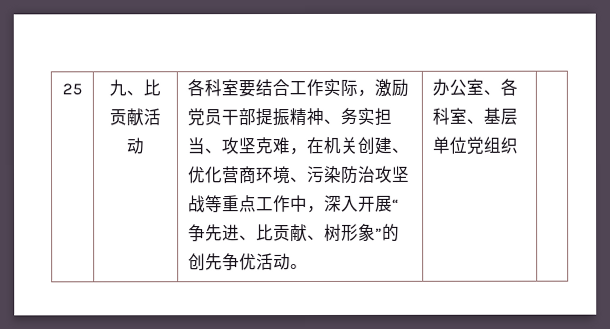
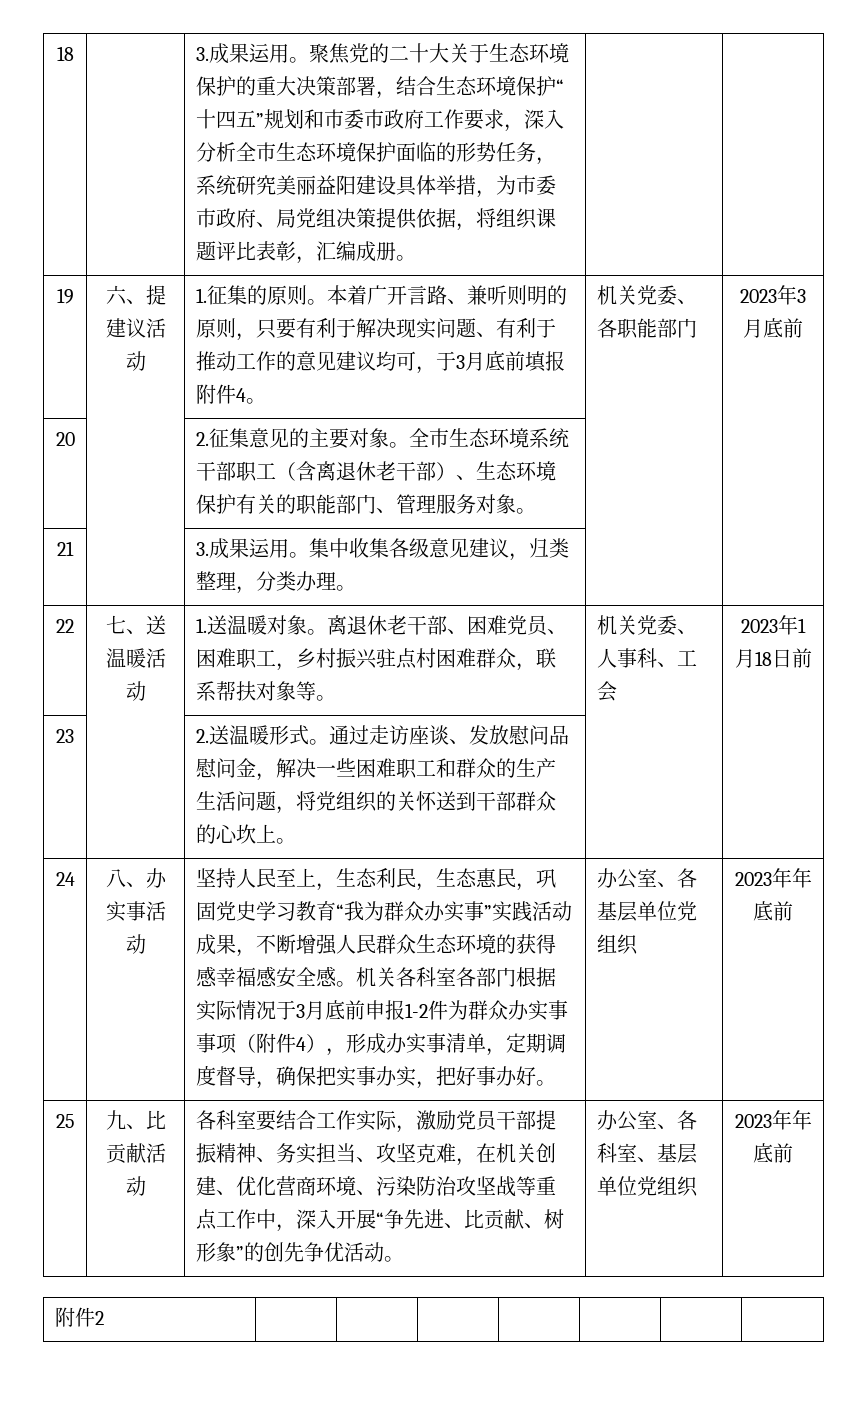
(62, 89) none -> [56,46,74,61] [195,43,569,64] [195,76,564,99] [195,109,564,132] [195,142,556,165] [195,175,556,198] [195,208,556,231] [195,241,416,264] [56,288,74,304] [105,285,166,305] [105,318,166,338] [125,351,146,371] [195,285,567,305] [195,318,556,341] [195,351,565,374] [195,384,266,404] [596,285,697,306] [596,318,697,339] [740,285,806,305] [743,318,803,338] [55,432,75,446] [195,428,569,449] [195,461,556,482] [195,494,536,515] [57,541,74,556] [195,538,569,561] [195,571,356,594] [56,619,74,633] [105,615,166,635] [105,648,166,668] [125,681,146,701] [195,615,567,636] [195,648,556,671] [195,681,336,701] [596,615,697,636] [596,648,697,668] [596,681,617,702] [741,615,806,635] [734,648,812,668] [56,729,74,743] [195,725,569,745] [195,758,556,781] [195,791,556,814] [195,824,296,844] [55,872,75,886] [105,868,167,888] [105,901,166,922] [125,934,146,954] [195,868,556,891] [195,901,572,922] [195,934,556,957] [195,966,556,988] [195,1000,568,1021] [195,1033,566,1056] [195,1065,556,1089] [596,868,697,889] [596,901,697,922] [596,934,638,955] [734,868,812,888] [753,901,793,921] 18 | | 3.成果运用。聚焦党的二十大关于生态环境保护的重大决策部署，结合生态环境保护“十四五”规划和市委市政府工作要求，深入分析全市生态环境保护面临的形势任务，系统研究美丽益阳建设具体举措，为市委市政府、局党组决策提供依据，将组织课题评比表彰，汇编成册。 | | // 19 | 六、提建议活动 | 1.征集的原则。本着广开言路、兼听则明的原则，只要有利于解决现实问题、有利于推动工作的意见建议均可，于3月底前填报附件4。 | 机关党委、各职能部门 | 2023年3月底前 // 20 | | 2.征集意见的主要对象。全市生态环境系统干部职工（含离退休老干部）、生态环境保护有关的职能部门、管理服务对象。 | | // 21 | | 3.成果运用。集中收集各级意见建议，归类整理，分类办理。 | | // 22 | 七、送温暖活动 | 1.送温暖对象。离退休老干部、困难党员、困难职工，乡村振兴驻点村困难群众，联系帮扶对象等。 | 机关党委、人事科、工会 | 2023年1月18日前 // 23 | | 2.送温暖形式。通过走访座谈、发放慰问品慰问金，解决一些困难职工和群众的生产生活问题，将党组织的关怀送到干部群众的心坎上。 | | // 24 | 八、办实事活动 | 坚持人民至上，生态利民，生态惠民，巩固党史学习教育“我为群众办实事”实践活动成果，不断增强人民群众生态环境的获得感幸福感安全感。机关各科室各部门根据实际情况于3月底前申报1-2件为群众办实事事项（附件4），形成办实事清单，定期调度督导，确保把实事办实，把好事办好。 | 办公室、各基层单位党组织 | 2023年年底前 //
(519, 145) none -> [734,1110,812,1130] [753,1143,793,1163] [54,1307,104,1327] | 2023年年底前 // 附件2 | | | | | |

